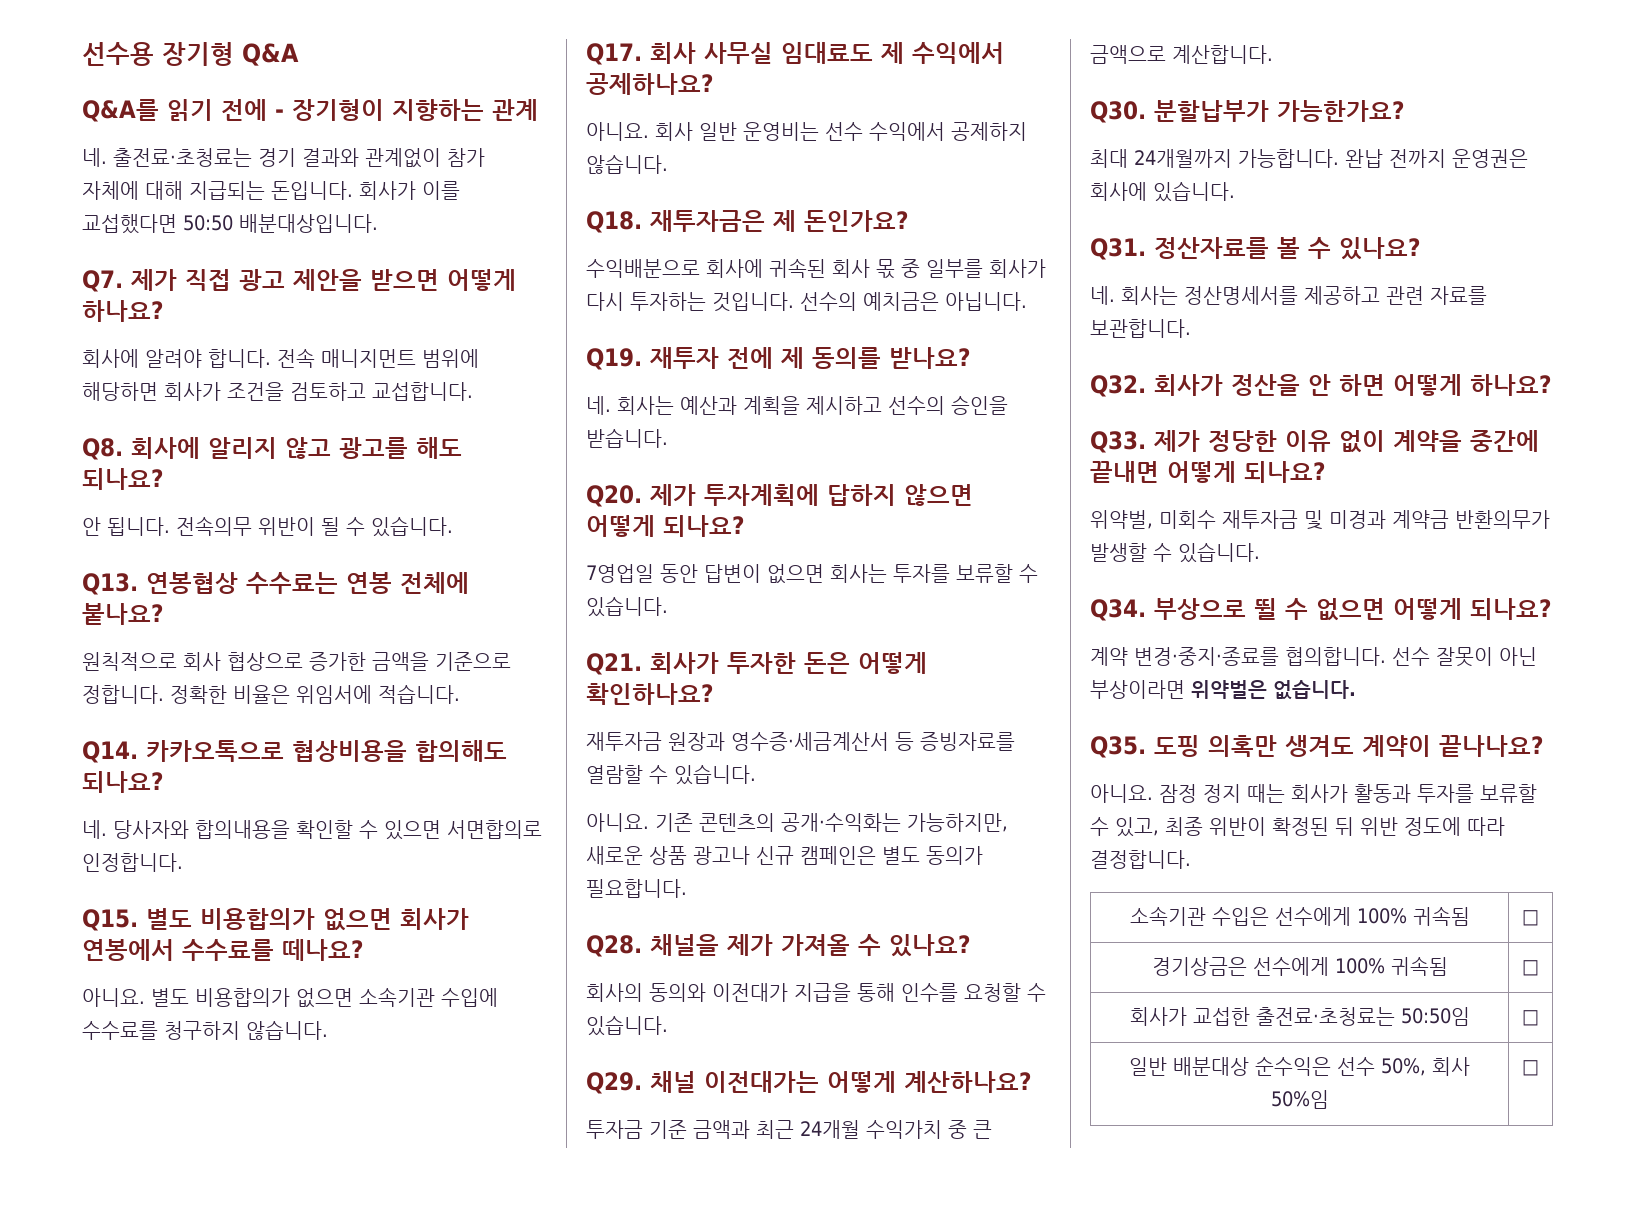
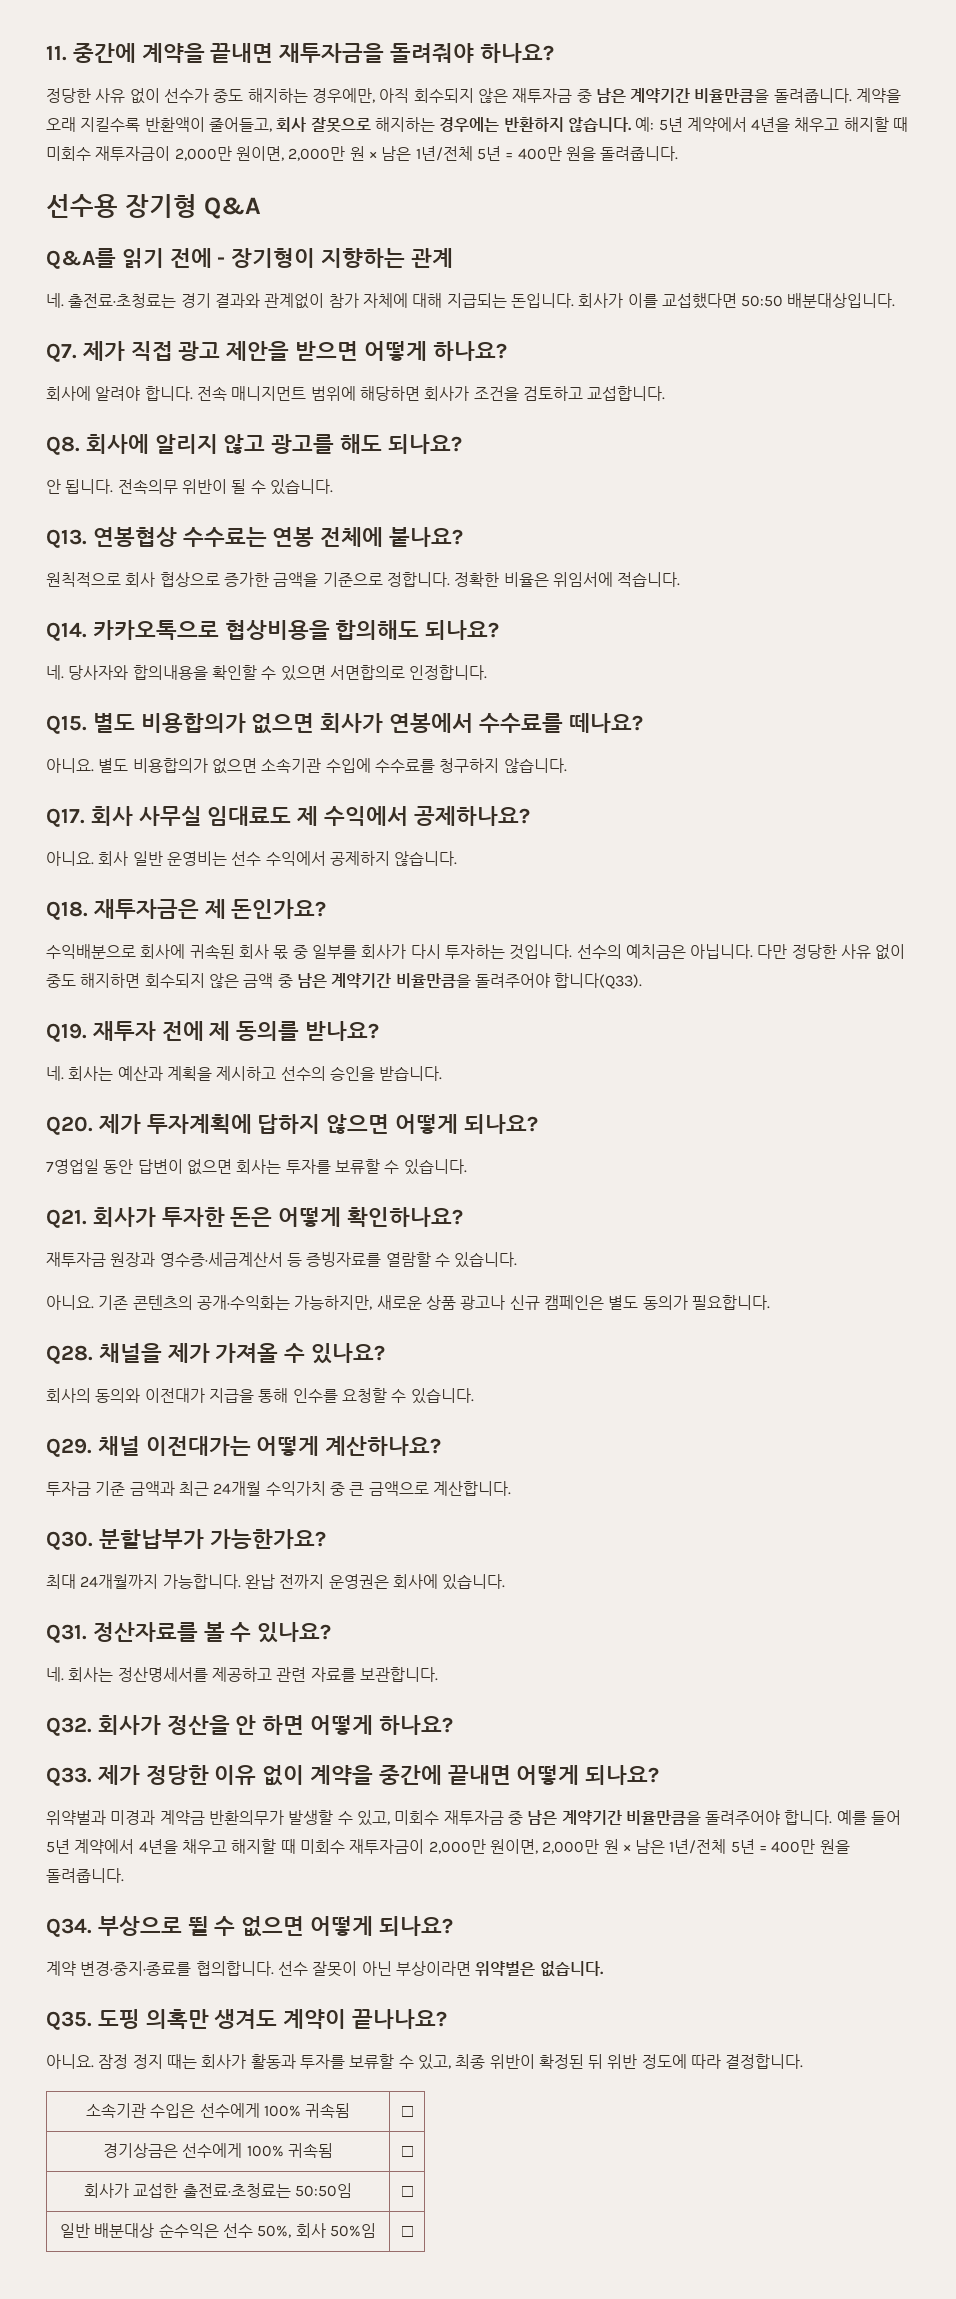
(82, 54) none -> [46,43,554,63] [46,88,902,104] [46,117,909,133] [46,146,679,161] 11. 중간에 계약을 끝내면 재투자금을 돌려줘야 하나요? // 정당한 사유 없이 선수가 중도 해지하는 경우에만, 아직 회수되지 않은 재투자금 중 남은 계약기간 비율만큼을 돌려줍니다. 계약을 오래 지킬수록 반환액이 줄어들고, 회사 잘못으로 해지하는 경우에는 반환하지 않습니다. 예: 5년 계약에서 4년을 채우고 해지할 때 미회수 재투자금이 2,000만 원이면, 2,000만 원 × 남은 1년/전체 5년 = 400만 원을 돌려줍니다. //
(1027, 301) none -> [757,944,906,960] [46,973,643,989] 다만 정당한 사유 없이 중도 해지하면 회수되지 않은 금액 중 남은 계약기간 비율만큼을 돌려주어야 합니다(Q33).
[1090,510,1323,530] 위약벌, 미회수 재투자금 및 -> [46,1810,106,1825] 위약벌과
[1178,542,1260,563] 있습니다. -> [356,1810,902,1826] [46,1839,850,1854] [46,1868,124,1883] 있고, 미회수 재투자금 중 남은 계약기간 비율만큼을 돌려주어야 합니다. 예를 들어 5년 계약에서 4년을 채우고 해지할 때 미회수 재투자금이 2,000만 원이면, 2,000만 원 × 남은 1년/전체 5년 = 400만 원을 돌려줍니다.

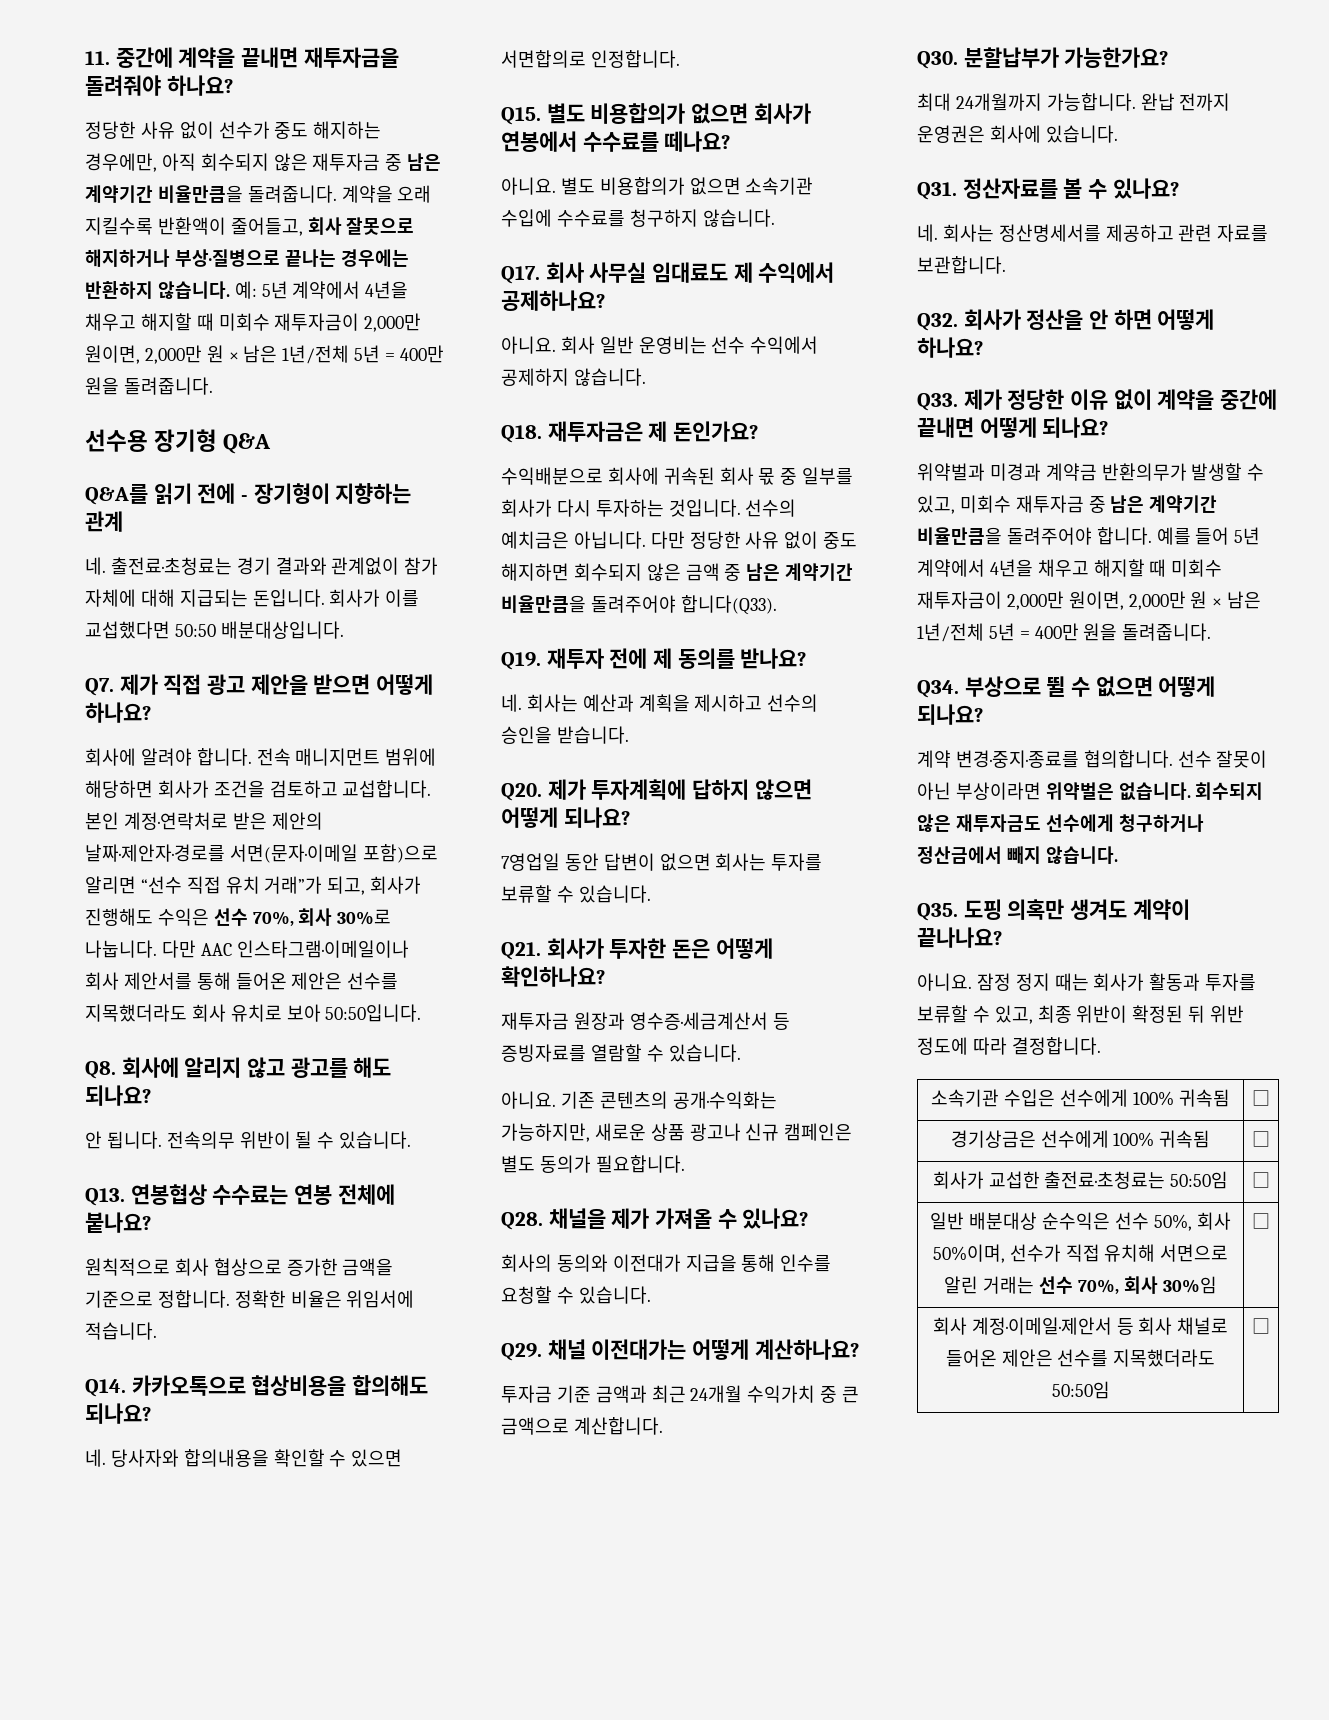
[374,117,435,132] 해지하는 -> [85,249,336,267] 해지하거나 부상·질병으로 끝나는
(666, 393) none -> [85,812,323,830] [85,844,438,863] [85,876,422,895] [85,908,392,927] [85,940,409,958] [85,972,399,990] [85,1004,422,1022] 본인 계정·연락처로 받은 제안의 날짜·제안자·경로를 서면(문자·이메일 포함)으로 알리면 “선수 직접 유치 거래”가 되고, 회사가 진행해도 수익은 선수 70%, 회사 30%로 나눕니다. 다만 AAC 인스타그램·이메일이나 회사 제안서를 통해 들어온 제안은 선수를 지목했더라도 회사 유치로 보아 50:50입니다.
(604, 1969) none -> [1195,782,1264,800] [917,814,1204,832] [917,846,1118,864] 회수되지 않은 재투자금도 선수에게 청구하거나 정산금에서 빼지 않습니다.
[329,2223,376,2238] 50%임 -> [932,1244,1229,1263] [944,1276,1217,1295] [1252,1213,1270,1229] [932,1317,1229,1335] [945,1349,1216,1367] [1051,1381,1110,1399] 50%이며, 선수가 직접 유치해 서면으로 알린 거래는 선수 70%, 회사 30%임 | □ // 회사 계정·이메일·제안서 등 회사 채널로 들어온 제안은 선수를 지목했더라도 50:50임

